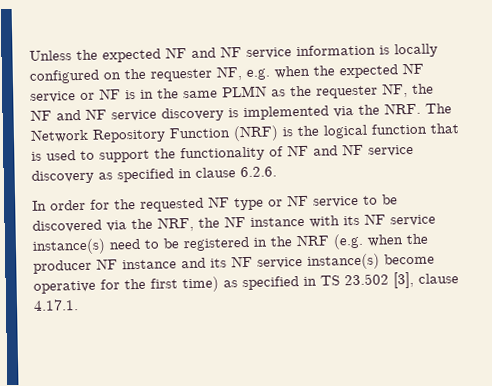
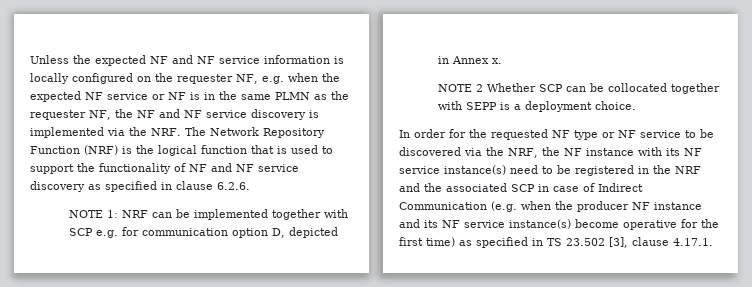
(277, 172) none -> [69,209,349,220] [69,227,339,238] [438,56,503,64] [438,83,721,94] [438,101,637,112] // NOTE 1: NRF can be implemented together with SCP e.g. for communication option D, depicted in Annex x. // NOTE 2 Whether SCP can be collocated together with SEPP is a deployment choice.
(329, 240) none -> [399,183,643,192] [399,202,487,210] and the associated SCP in case of Indirect Communication

